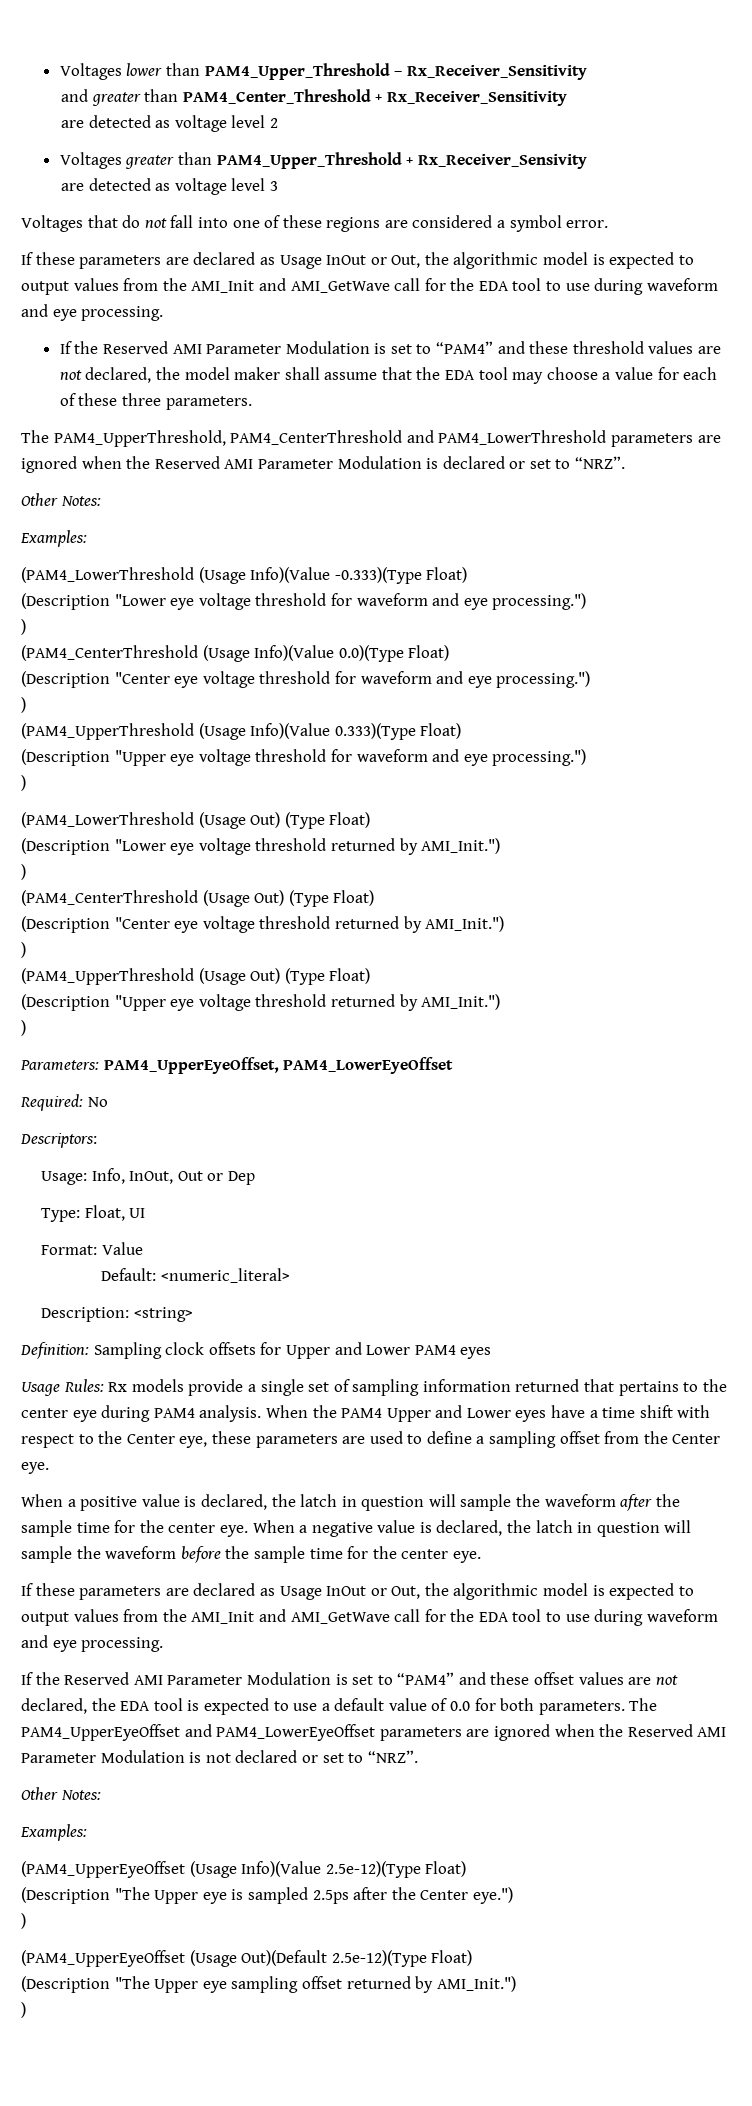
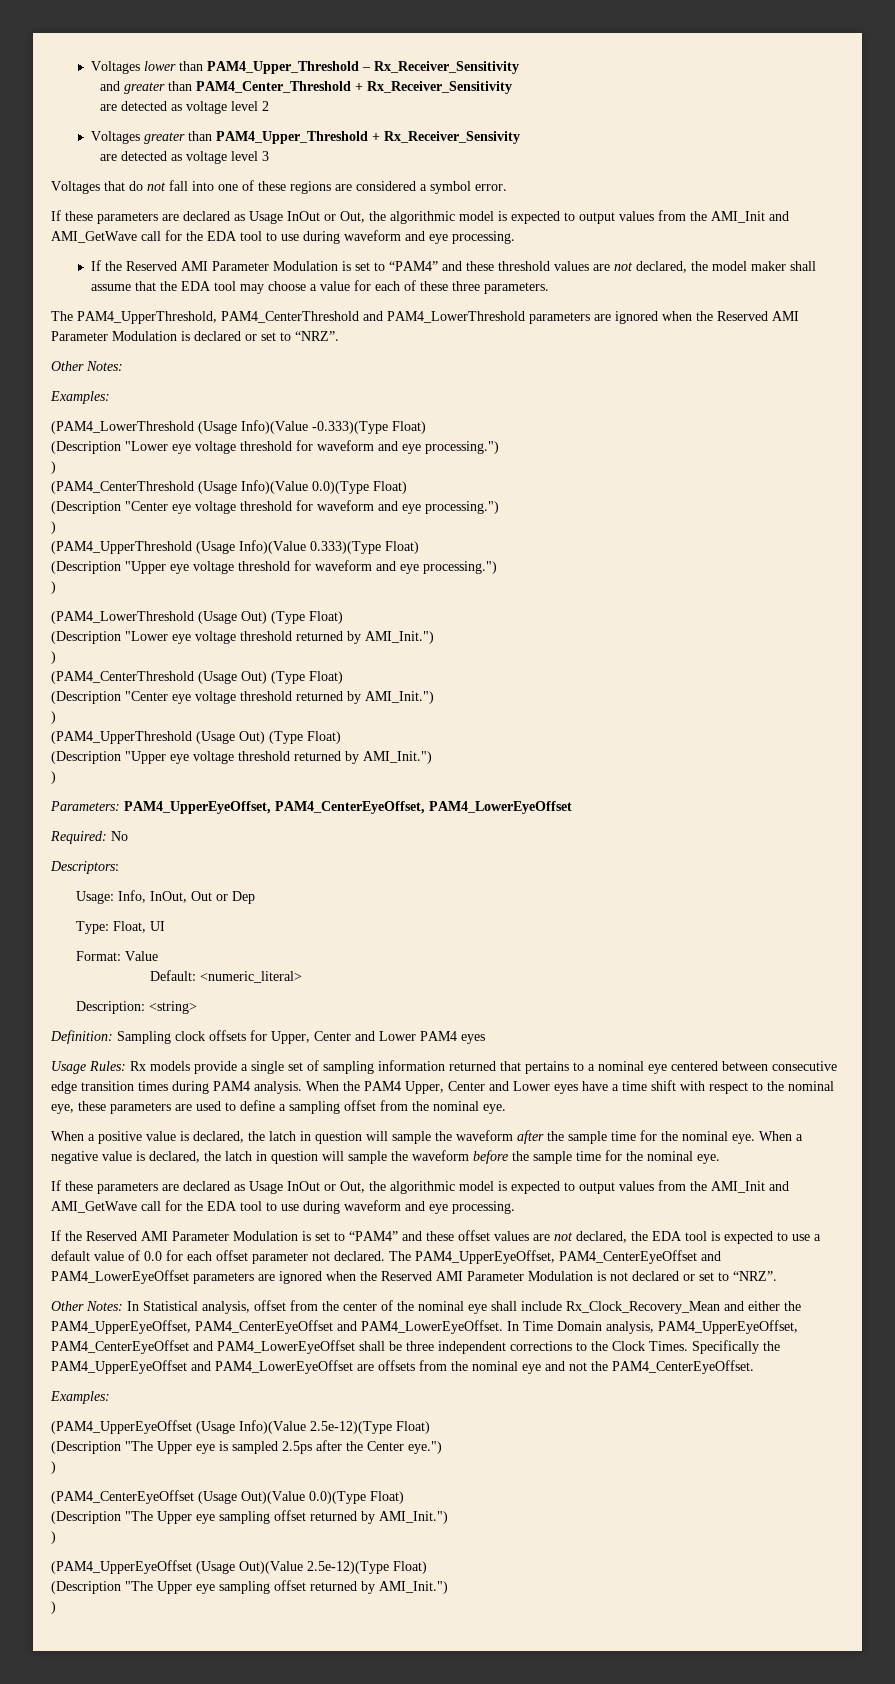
(279, 1065) none -> [275,801,425,814] PAM4_CenterEyeOffset,
[285,1345,330,1359] Upper -> [271,1031,351,1044] Upper, Center
[702,1379,727,1392] [21,1408,97,1422] the center eye -> [588,1061,837,1074] [51,1081,168,1094] a nominal eye centered between consecutive edge transition times
[386,1408,431,1422] Upper -> [405,1081,485,1094] Upper, Center
[126,1434,175,1444] Center -> [788,1081,834,1091] nominal
[672,1434,721,1444] Center -> [433,1101,479,1111] nominal
[168,1523,216,1533] center -> [682,1131,728,1141] nominal
[401,1549,449,1559] center -> [647,1151,693,1161] nominal
[500,1698,658,1715] [21,1724,180,1741] both parameters. The PAM4_UpperEyeOffset -> [187,1250,697,1264] each offset parameter not declared. The PAM4_UpperEyeOffset, PAM4_CenterEyeOffset
(101, 1795) none -> [127,1300,801,1314] [51,1320,798,1334] [51,1340,780,1354] [51,1360,754,1374] In Statistical analysis, offset from the center of the nominal eye shall include Rx_Clock_Recovery_Mean and either the PAM4_UpperEyeOffset, PAM4_CenterEyeOffset and PAM4_LowerEyeOffset. In Time Domain analysis, PAM4_UpperEyeOffset, PAM4_CenterEyeOffset and PAM4_LowerEyeOffset shall be three independent corrections to the Clock Times. Specifically the PAM4_UpperEyeOffset and PAM4_LowerEyeOffset are offsets from the nominal eye and not the PAM4_CenterEyeOffset.
[21,1950,328,1967] // (PAM4_UpperEyeOffset (Usage Out)(Default -> [51,1490,404,1504] [51,1510,448,1524] [51,1531,56,1544] [51,1560,303,1574] // (PAM4_CenterEyeOffset (Usage Out)(Value 0.0)(Type Float) // (Description "The Upper eye sampling offset returned by AMI_Init.") // ) // (PAM4_UpperEyeOffset (Usage Out)(Value

